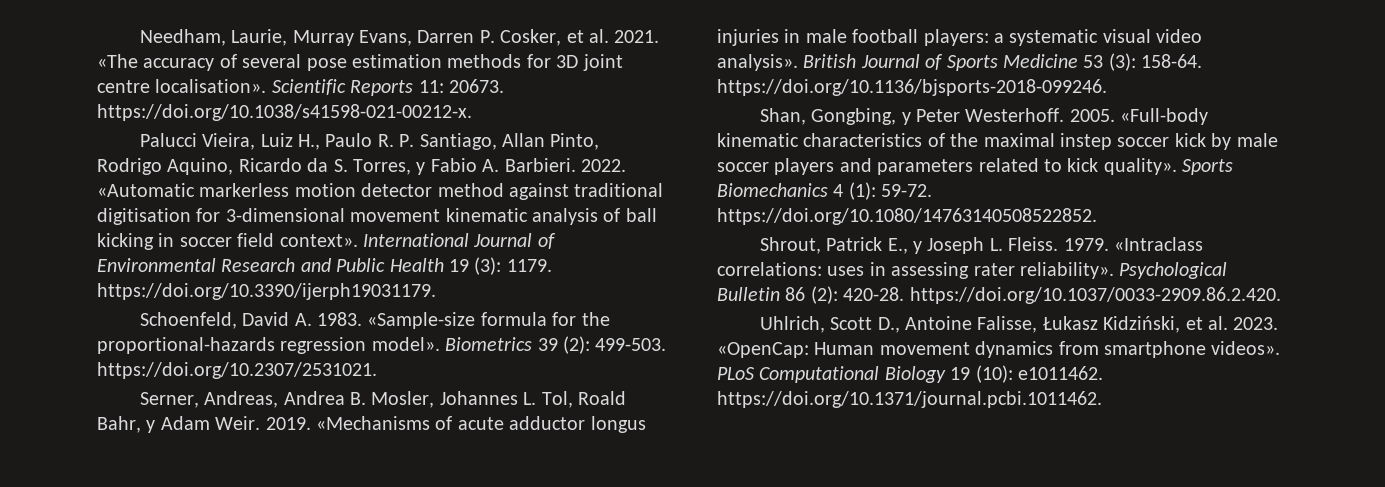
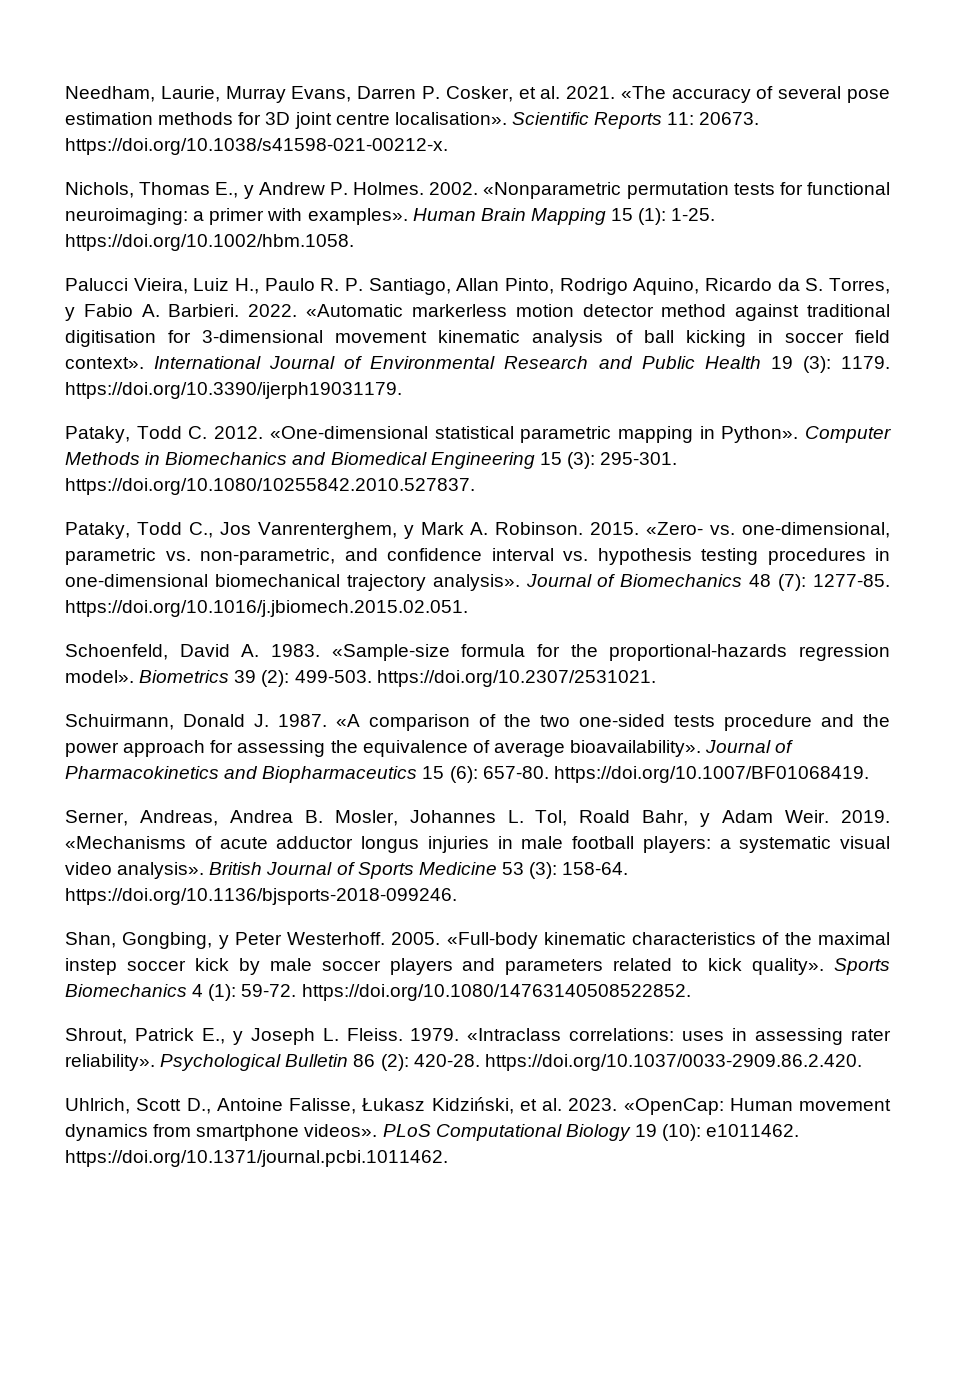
(472, 112) none -> [65,182,890,199] [65,208,716,225] [65,234,354,251] // Nichols, Thomas E., y Andrew P. Holmes. 2002. «Nonparametric permutation tests for functional neuroimaging: a primer with examples». Human Brain Mapping 15 (1): 1-25. https://doi.org/10.1002/hbm.1058.
(436, 291) none -> [65,426,892,443] [65,452,678,469] [65,478,475,495] [65,522,890,539] [65,548,890,565] [65,574,891,591] [65,600,468,617] // Pataky, Todd C. 2012. «One-dimensional statistical parametric mapping in Python». Computer Methods in Biomechanics and Biomedical Engineering 15 (3): 295-301. https://doi.org/10.1080/10255842.2010.527837. // Pataky, Todd C., Jos Vanrenterghem, y Mark A. Robinson. 2015. «Zero- vs. one-dimensional, parametric vs. non-parametric, and confidence interval vs. hypothesis testing procedures in one-dimensional biomechanical trajectory analysis». Journal of Biomechanics 48 (7): 1277-85. https://doi.org/10.1016/j.jbiomech.2015.02.051.
(377, 370) none -> [65,714,890,731] [65,740,794,757] [65,766,869,783] // Schuirmann, Donald J. 1987. «A comparison of the two one-sided tests procedure and the power approach for assessing the equivalence of average bioavailability». Journal of Pharmacokinetics and Biopharmaceutics 15 (6): 657-80. https://doi.org/10.1007/BF01068419.

